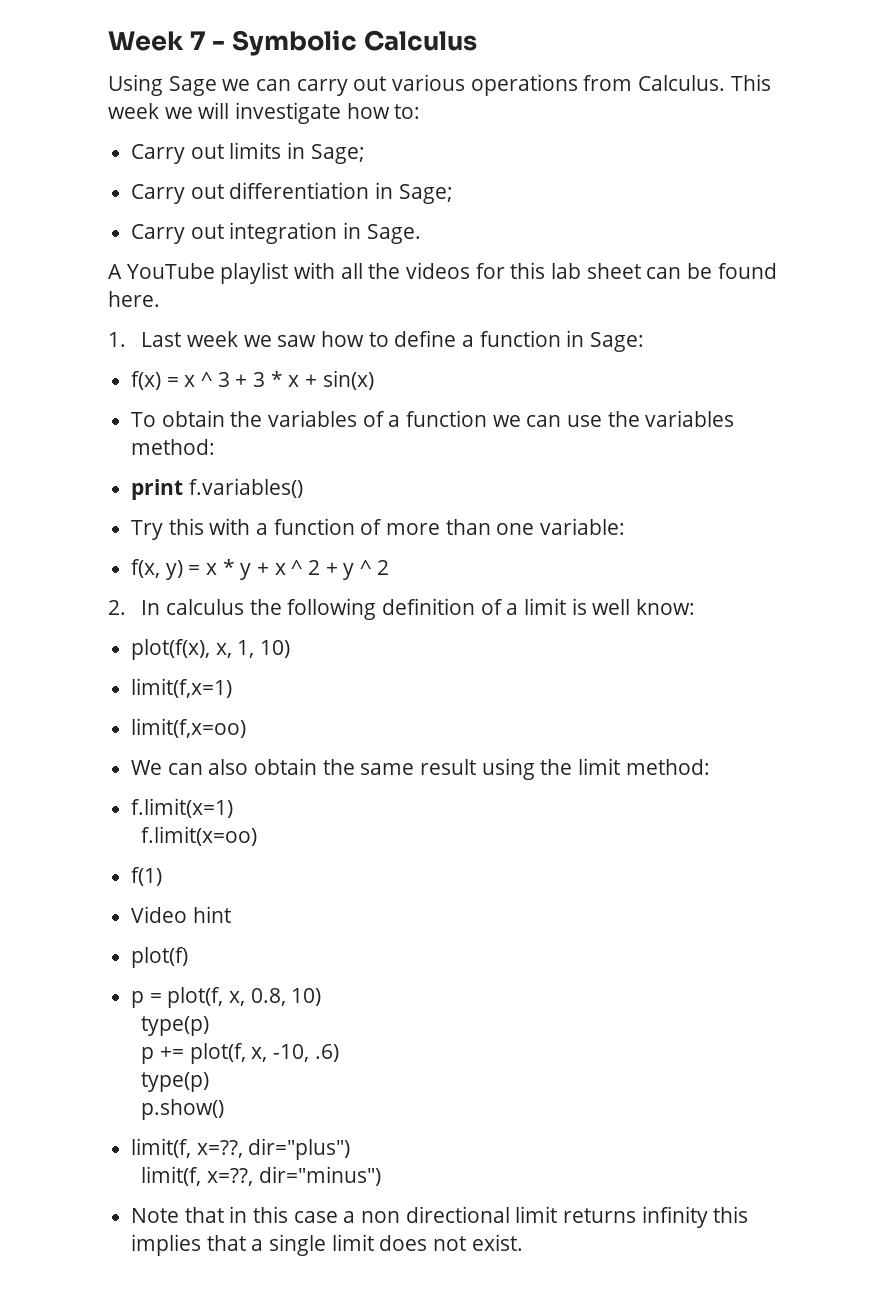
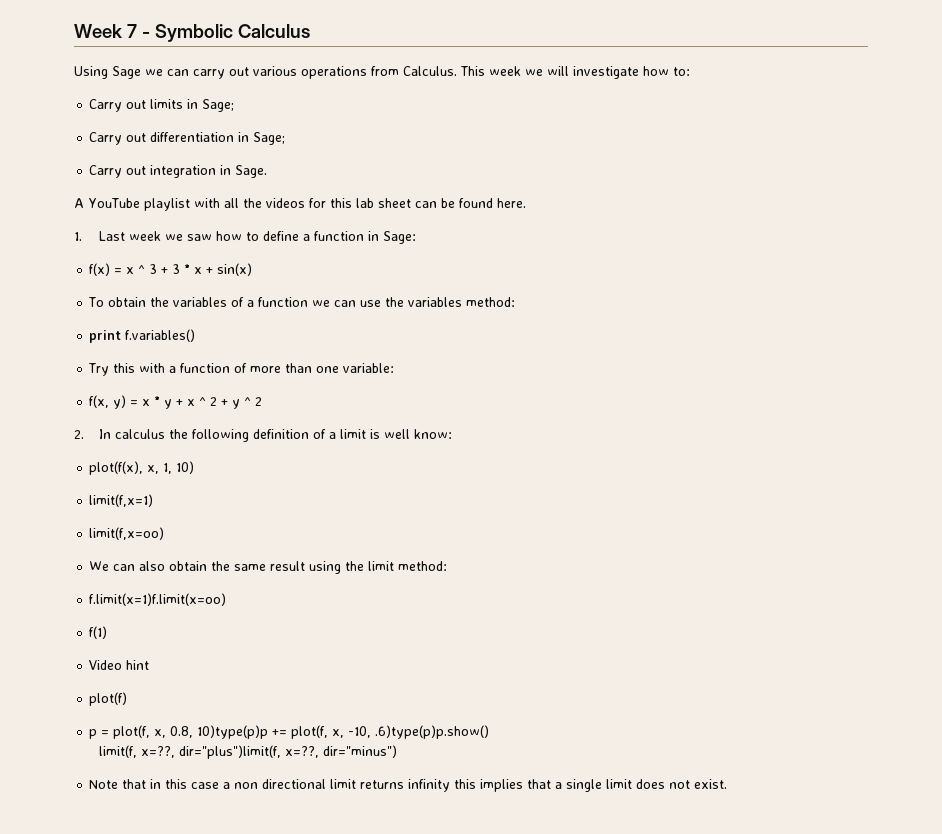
[131,798,234,818] [141,826,258,846] f.limit(x=1) // f.limit(x=oo) -> [89,593,227,606] f.limit(x=1)f.limit(x=oo)
[291,988,322,1006] [141,1016,210,1036] [141,1047,155,1064] 10) // type(p) // p -> [197,725,269,739] 10)type(p)p
[314,1044,339,1062] [141,1072,210,1092] [141,1099,225,1120] [131,1138,351,1160] [141,1166,202,1186] .6) // type(p) // p.show() // limit(f, x=??, dir="plus") // limit(f, -> [375,725,490,739] [98,745,281,759] .6)type(p)p.show() // limit(f, x=??, dir="plus")limit(f,

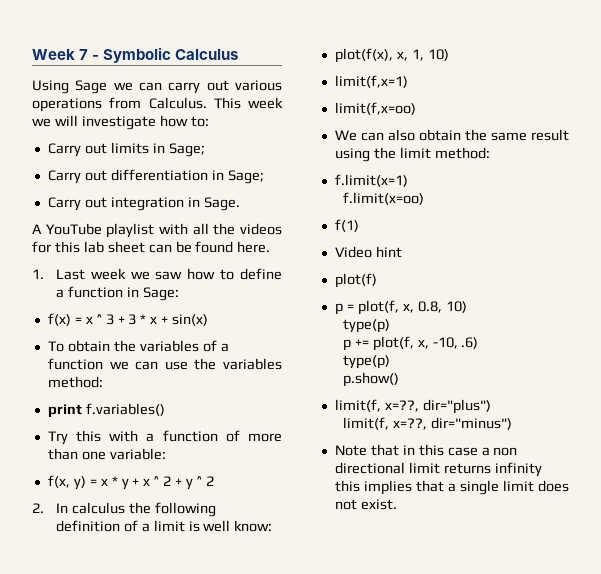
[89,593,227,606] f.limit(x=1)f.limit(x=oo) -> [334,174,408,187] [342,192,424,205] f.limit(x=1) // f.limit(x=oo)
[197,725,269,739] 10)type(p)p -> [445,301,467,313] [342,319,390,333] [342,339,351,351] 10) // type(p) // p
[375,725,490,739] [98,745,281,759] .6)type(p)p.show() // limit(f, x=??, dir="plus")limit(f, -> [461,337,479,349] [342,355,390,369] [342,372,399,387] [334,399,491,414] [342,417,389,430] .6) // type(p) // p.show() // limit(f, x=??, dir="plus") // limit(f,

